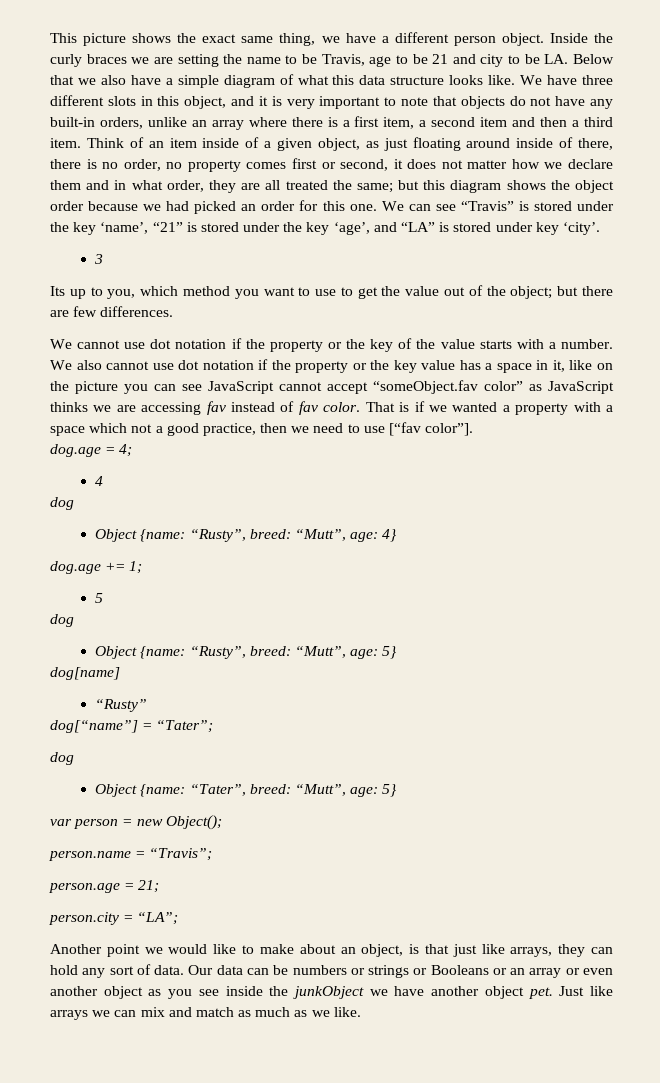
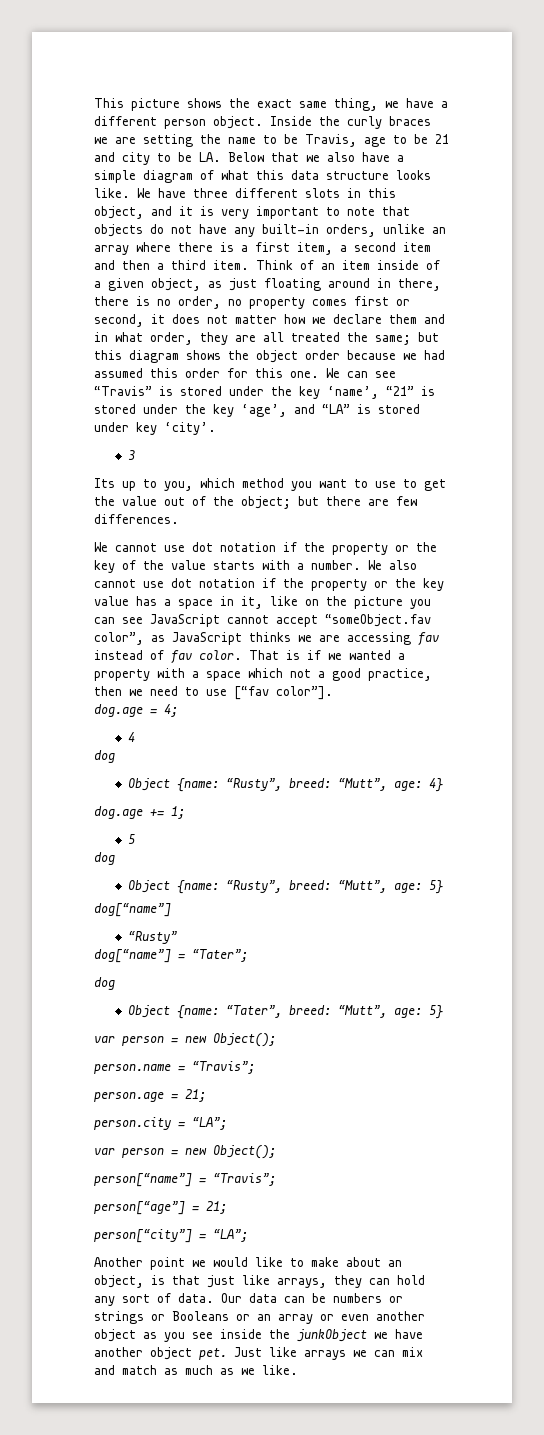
[516,137,574,148] inside of -> [377,278,391,288] in
[194,201,257,214] picked an -> [94,368,178,378] assumed this
[484,381,523,391] color” -> [94,632,144,645] color”,
[50,667,120,680] dog[name] -> [94,903,171,917] dog[“name”]
(179, 918) none -> [94,1145,276,1159] [94,1173,276,1187] [94,1201,227,1215] [94,1229,248,1243] // var person = new Object(); // person[“name”] = “Travis”; // person[“age”] = 21; // person[“city”] = “LA”;

